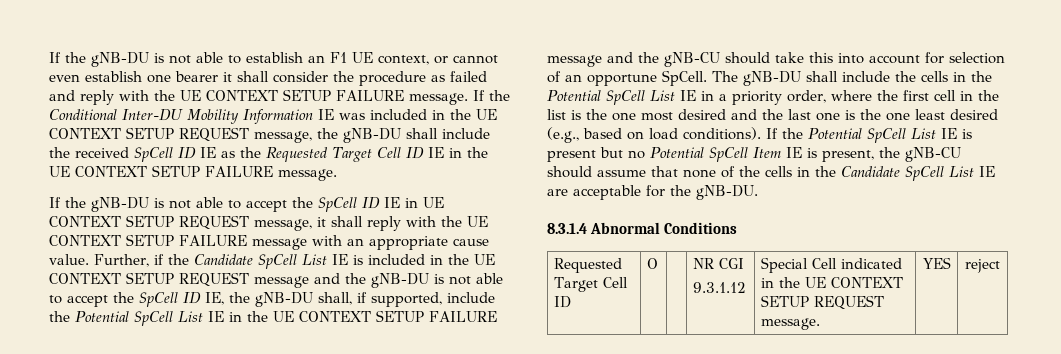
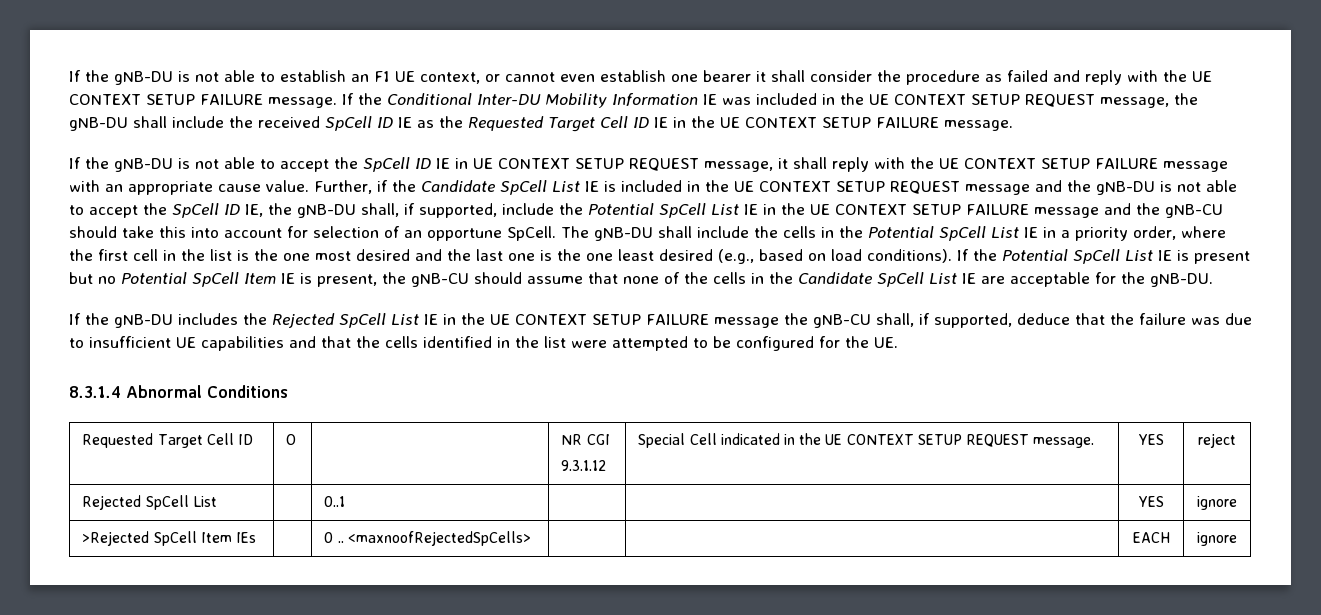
(758, 192) none -> [69,313,1252,328] [69,336,898,351] // If the gNB-DU includes the Rejected SpCell List IE in the UE CONTEXT SETUP FAILURE message the gNB-CU shall, if supported, deduce that the failure was due to insufficient UE capabilities and that the cells identified in the list were attempted to be configured for the UE.
(1000, 266) none -> [82,495,217,510] [324,496,346,507] [1138,496,1164,507] [1197,496,1237,510] [82,531,257,546] [324,531,531,546] [1132,532,1170,543] [1197,532,1237,546] // Rejected SpCell List | | 0..1 | | | YES | ignore // >Rejected SpCell Item IEs | | 0 .. <maxnoofRejectedSpCells> | | | EACH | ignore

